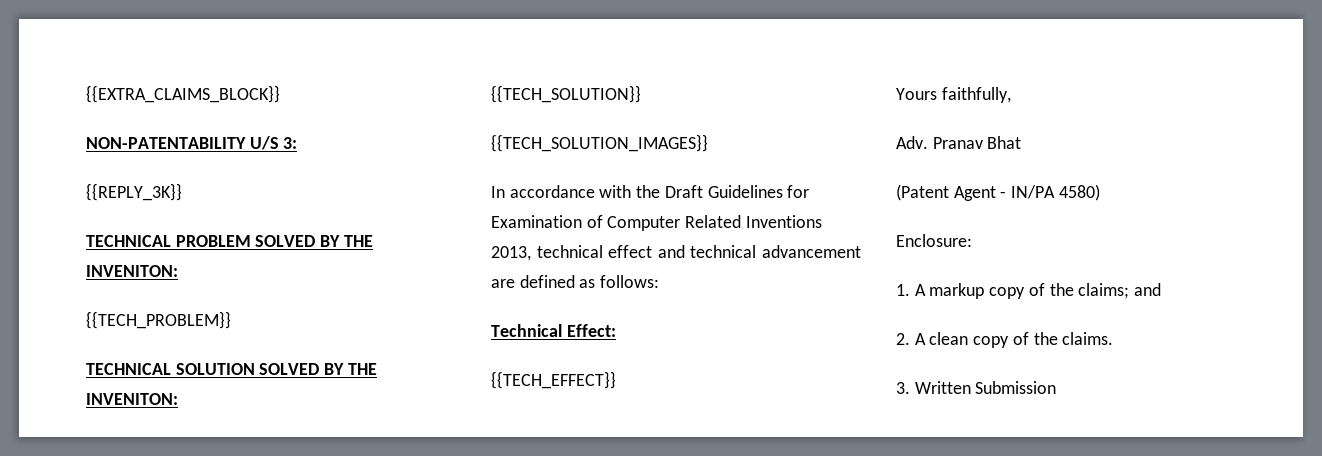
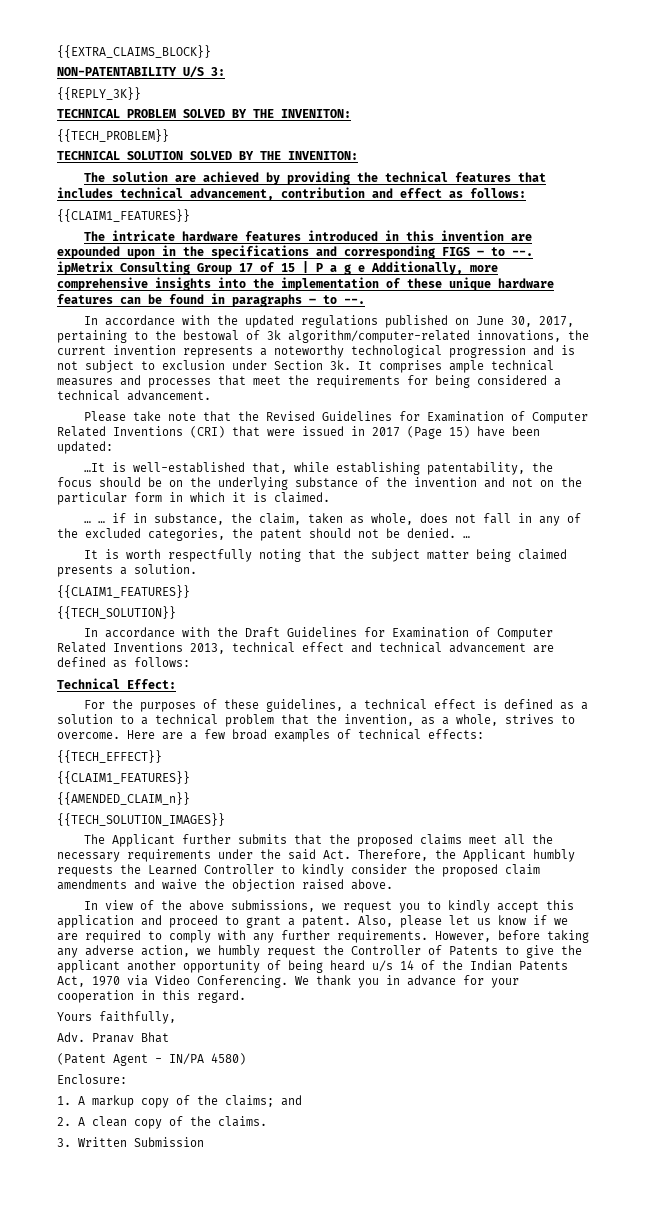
(178, 399) none -> [84,171,547,185] [57,187,526,201] [57,209,190,222] [84,230,533,241] [57,245,533,259] [57,261,498,275] [57,277,554,291] [57,293,365,307] [84,315,575,328] [57,330,589,343] [57,345,575,358] [57,360,554,373] [57,375,561,388] [57,390,211,401] [84,411,589,424] [57,426,540,439] [57,441,113,454] [84,462,554,475] [57,477,582,490] [57,492,330,505] [84,513,582,526] [57,528,470,541] [84,549,568,562] [57,564,197,577] [57,585,190,598] // The solution are achieved by providing the technical features that includes technical advancement, contribution and effect as follows: // {{CLAIM1_FEATURES}} // The intricate hardware features introduced in this invention are expounded upon in the specifications and corresponding FIGS – to --. ipMetrix Consulting Group 17 of 15 | P a g e Additionally, more comprehensive insights into the implementation of these unique hardware features can be found in paragraphs – to --. // In accordance with the updated regulations published on June 30, 2017, pertaining to the bestowal of 3k algorithm/computer-related innovations, the current invention represents a noteworthy technological progression and is not subject to exclusion under Section 3k. It comprises ample technical measures and processes that meet the requirements for being considered a technical advancement. // Please take note that the Revised Guidelines for Examination of Computer Related Inventions (CRI) that were issued in 2017 (Page 15) have been updated: // …It is well-established that, while establishing patentability, the focus should be on the underlying substance of the invention and not on the particular form in which it is claimed. // … … if in substance, the claim, taken as whole, does not fall in any of the excluded categories, the patent should not be denied. … // It is worth respectfully noting that the subject matter being claimed presents a solution. // {{CLAIM1_FEATURES}}
[491,134,708,152] // {{TECH_SOLUTION_IMAGES}} -> (176, 612) none
[491,371,616,389] {{TECH_EFFECT}} -> [84,699,589,712] [57,714,575,727] [57,729,484,742] [57,750,162,763] [57,771,190,784] [57,792,190,805] [57,813,225,826] [84,834,554,847] [57,849,575,862] [57,864,540,877] [57,879,393,892] [84,900,575,913] [57,915,568,928] [57,930,589,943] [57,945,582,958] [57,960,568,973] [57,975,519,988] [57,990,246,1003] For the purposes of these guidelines, a technical effect is defined as a solution to a technical problem that the invention, as a whole, strives to overcome. Here are a few broad examples of technical effects: // {{TECH_EFFECT}} // {{CLAIM1_FEATURES}} // {{AMENDED_CLAIM_n}} // {{TECH_SOLUTION_IMAGES}} // The Applicant further submits that the proposed claims meet all the necessary requirements under the said Act. Therefore, the Applicant humbly requests the Learned Controller to kindly consider the proposed claim amendments and waive the objection raised above. // In view of the above submissions, we request you to kindly accept this application and proceed to grant a patent. Also, please let us know if we are required to comply with any further requirements. However, before taking any adverse action, we humbly request the Controller of Patents to give the applicant another opportunity of being heard u/s 14 of the Indian Patents Act, 1970 via Video Conferencing. We thank you in advance for your cooperation in this regard.

